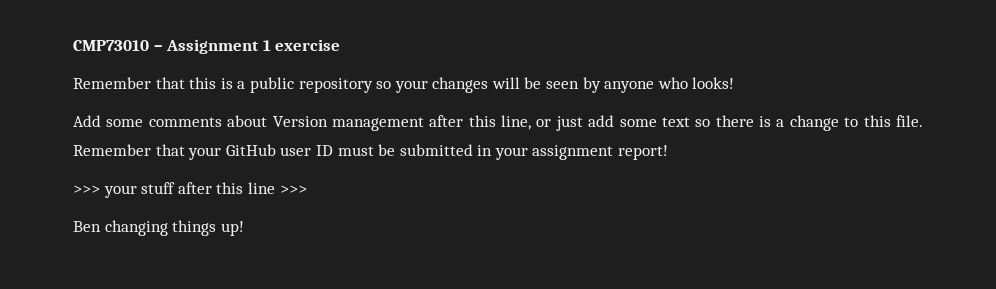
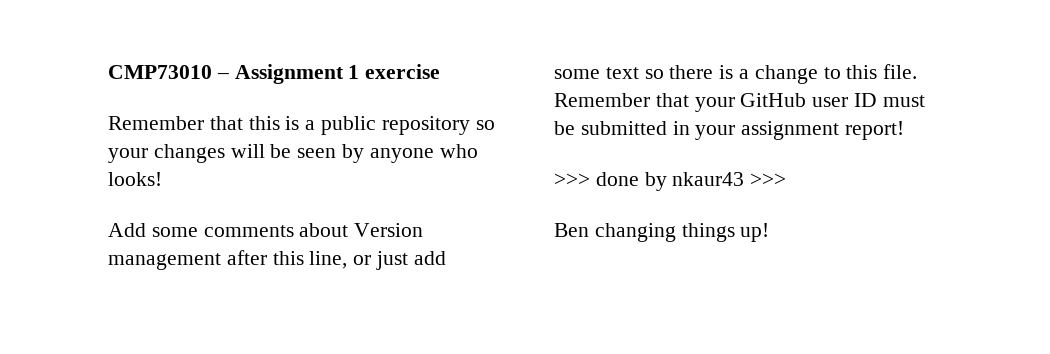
[103,182,275,198] your stuff after this line -> [595,172,745,191] done by nkaur43

